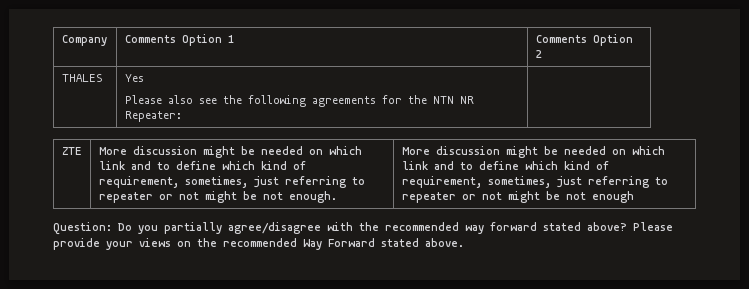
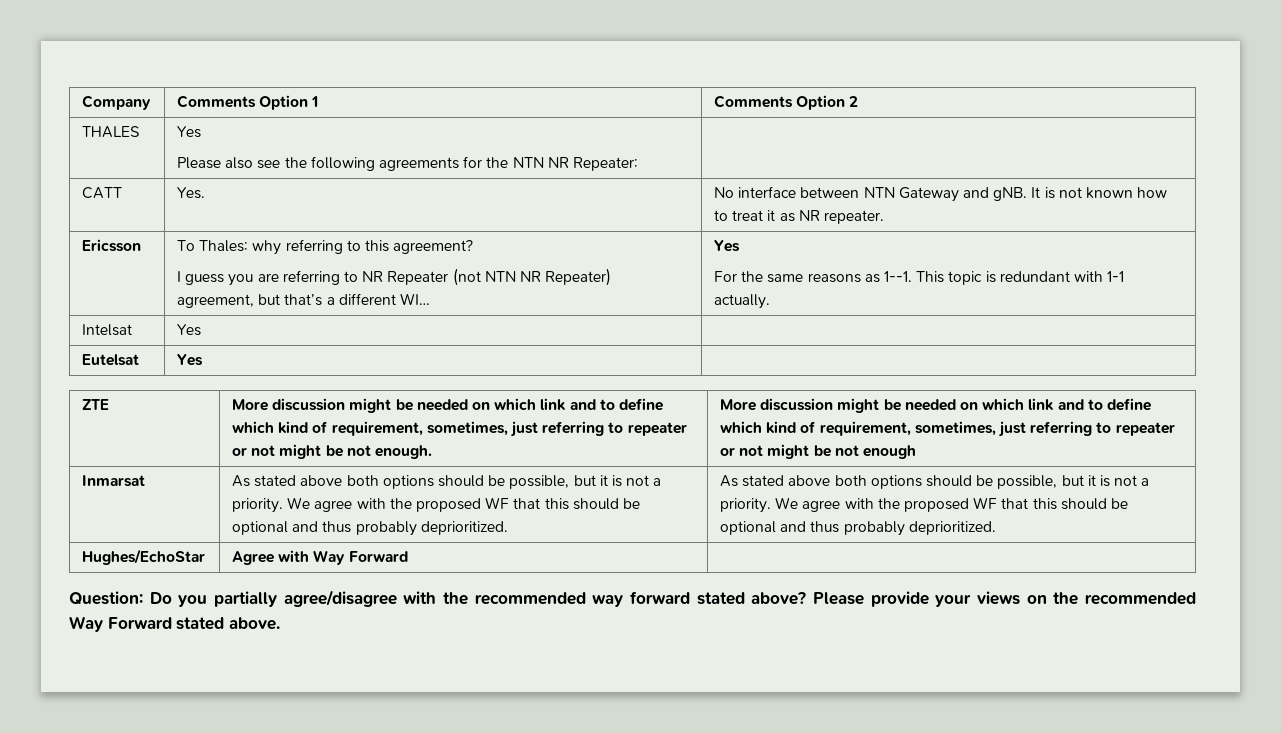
(182, 116) none -> [82,187,123,199] [177,187,206,199] [714,186,1168,202] [714,210,884,224] [82,239,142,252] [177,239,474,255] [177,268,612,286] [177,293,430,308] [714,240,741,252] [714,271,1125,285] [714,294,771,309] [82,324,133,336] [177,324,202,336] [82,354,140,366] [177,354,204,366] // CATT | Yes. | No interface between NTN Gateway and gNB. It is not known how to treat it as NR repeater. // Ericsson | To Thales: why referring to this agreement? // I guess you are referring to NR Repeater (not NTN NR Repeater) agreement, but that’s a different WI… | Yes // For the same reasons as 1--1. This topic is redundant with 1-1 actually. // Intelsat | Yes | // Eutelsat | Yes |
(634, 197) none -> [82,475,146,487] [232,475,662,489] [232,497,640,513] [232,521,508,536] [720,475,1150,489] [720,497,1128,513] [720,521,996,536] [82,549,206,565] [232,550,408,565] // Inmarsat | As stated above both options should be possible, but it is not a priority. We agree with the proposed WF that this should be optional and thus probably deprioritized. | As stated above both options should be possible, but it is not a priority. We agree with the proposed WF that this should be optional and thus probably deprioritized. // Hughes/EchoStar | Agree with Way Forward |

